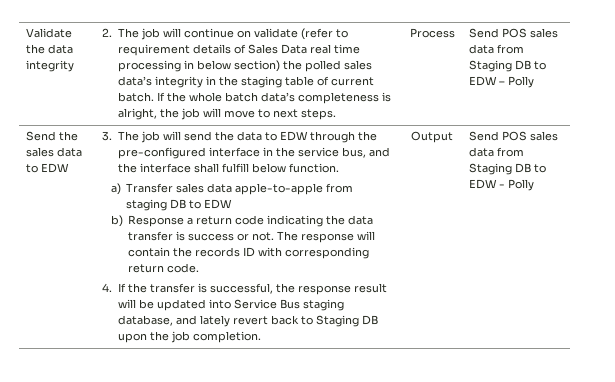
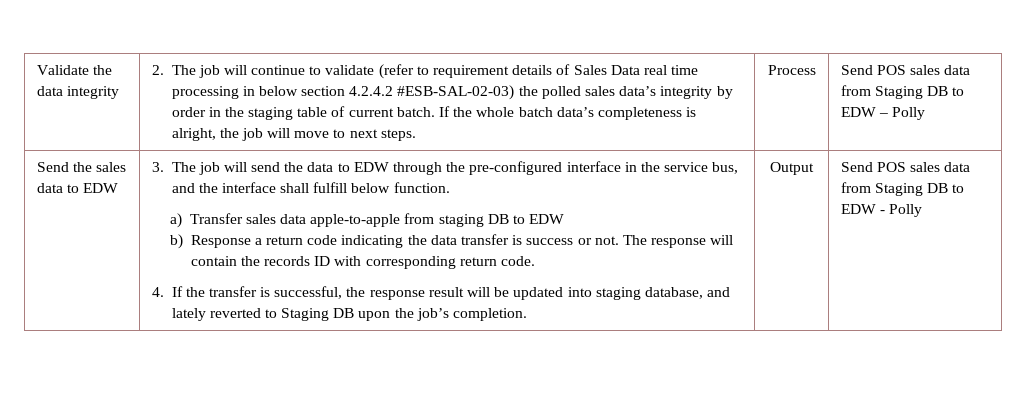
[236,30,251,38] on -> [309,66,322,75] to
[233,60,280,72] section) -> [301,85,515,100] section 4.2.4.2 #ESB-SAL-02-03)
(203, 82) none -> [716,86,733,99] [171,107,206,117] by order
[233,299,300,309] Service Bus -> (592, 292) none
[232,315,299,325] revert back -> [209,308,261,318] reverted
[170,331,190,343] job -> [416,308,449,321] job’s

